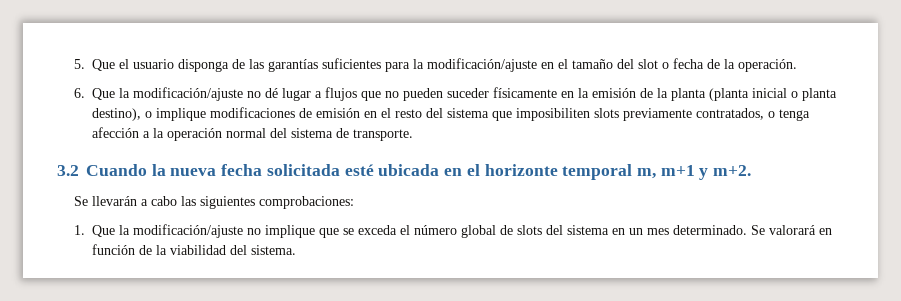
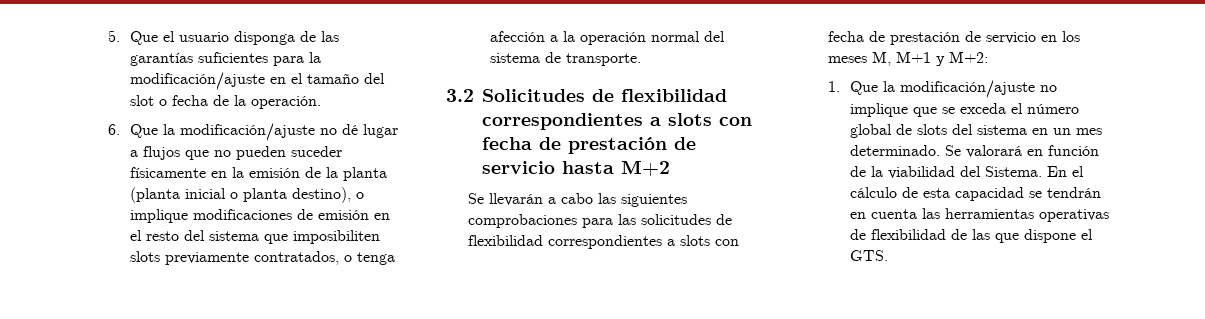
[86,164,752,180] Cuando la nueva fecha solicitada esté ubicada en el horizonte temporal m, m+1 y m+2. -> [482,89,727,102] [482,113,752,130] [482,137,696,154] [482,160,670,176] Solicitudes de flexibilidad correspondientes a slots con fecha de prestación de servicio hasta M+2
[259,196,355,209] comprobaciones: -> [467,214,732,228] [467,235,739,249] [827,31,1080,45] [827,51,988,66] comprobaciones para las solicitudes de flexibilidad correspondientes a slots con fecha de prestación de servicio en los meses M, M+1 y M+2:
[251,245,297,255] sistema. -> [984,166,1084,177] [849,187,1101,201] [849,208,1109,222] [849,229,1093,243] [849,250,888,261] Sistema. En el cálculo de esta capacidad se tendrán en cuenta las herramientas operativas de flexibilidad de las que dispone el GTS.

